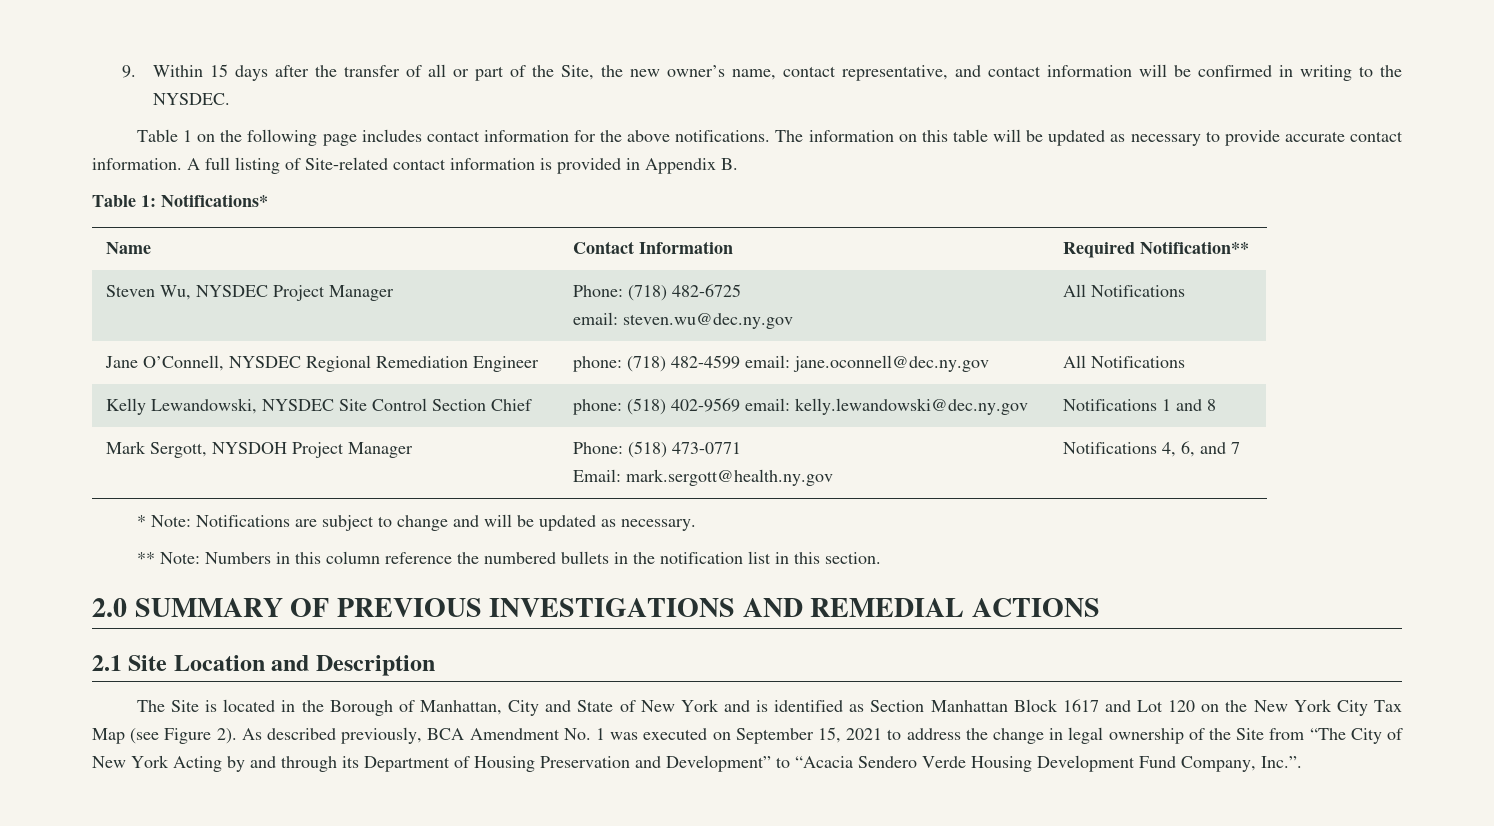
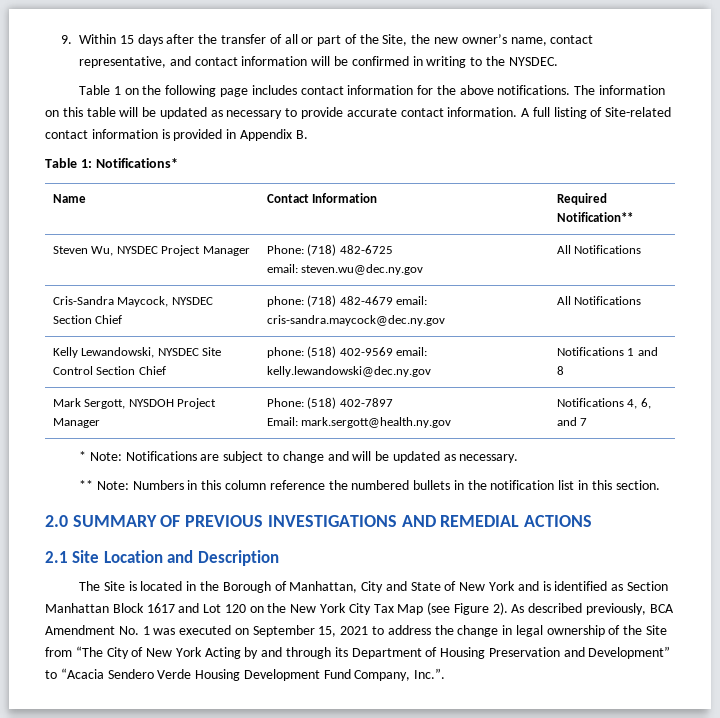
[105,355,540,372] Jane O’Connell, NYSDEC Regional Remediation Engineer -> [53,296,213,307] [53,315,123,324] Cris-Sandra Maycock, NYSDEC Section Chief
[671,355,990,372] 482-4599 email: jane.oconnell@dec.ny.gov -> [339,296,428,305] [267,315,446,326] 482-4679 email: cris-sandra.maycock@dec.ny.gov
[672,442,742,454] 473-0771 -> [339,398,393,407] 402-7897

